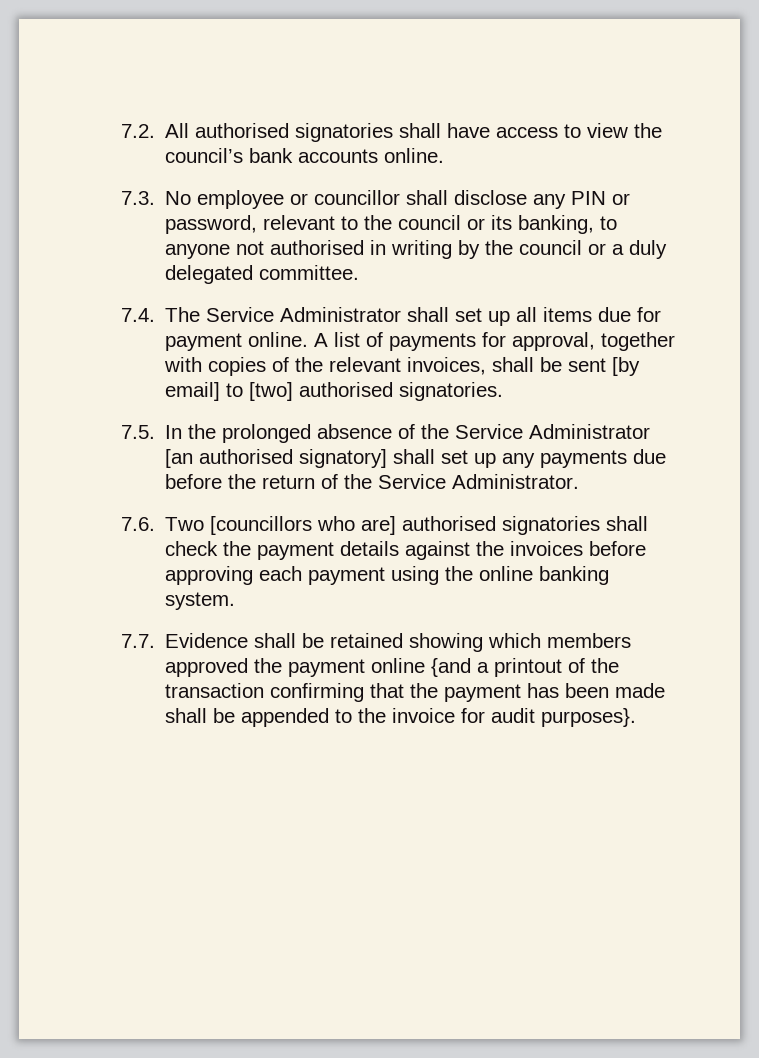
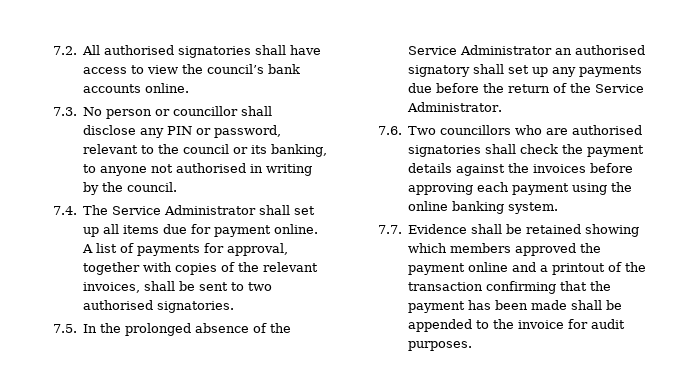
[197,190,285,209] employee -> [106,109,153,119] person
[519,240,668,259] [165,265,360,284] council or a duly delegated committee. -> [127,182,178,192] council.
[612,357,641,376] [165,382,294,401] [by email] to [two] -> [231,282,273,291] to two
[165,449,388,468] [an authorised signatory] -> [555,45,646,55] [408,65,471,77] an authorised signatory
[210,516,397,535] [councillors who are] -> [440,125,569,135] councillors who are
[431,658,472,677] {and -> [512,262,537,272] and
[541,708,637,727] purposes}. -> [408,341,473,351] purposes.

